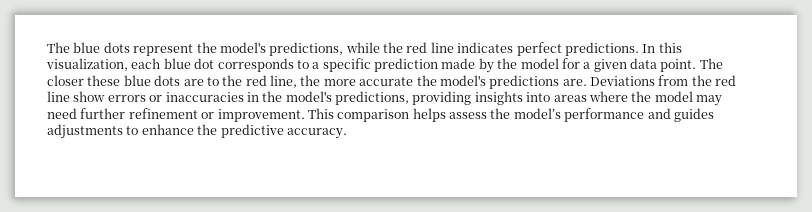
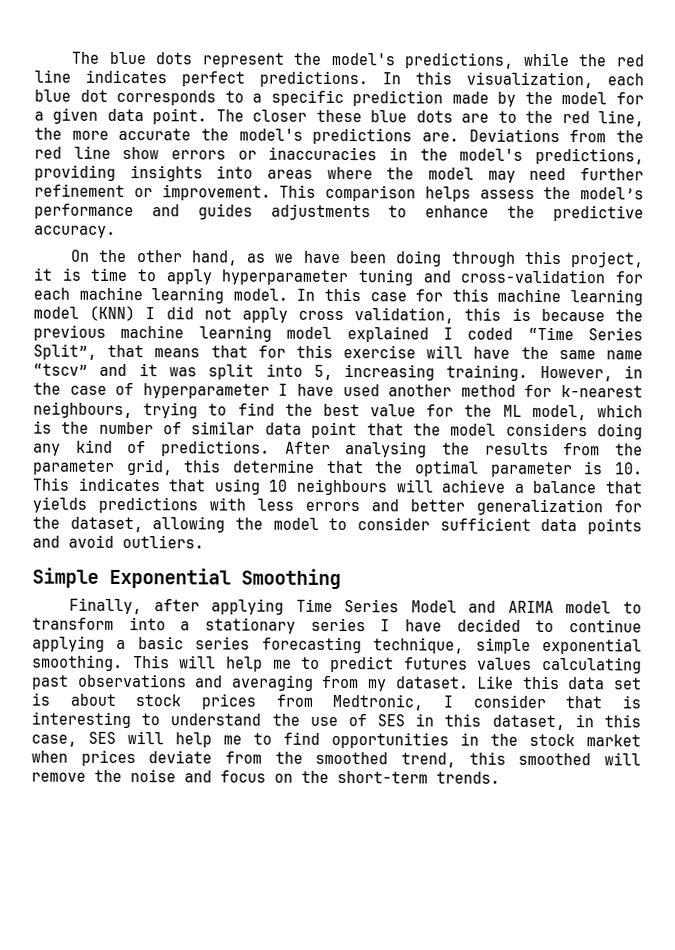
(347, 133) none -> [71,249,644,268] [33,267,643,286] [33,286,644,306] [33,305,643,324] [33,324,643,343] [33,343,643,360] [33,363,643,382] [33,382,644,399] [33,401,643,421] [33,420,644,440] [33,439,643,458] [32,459,643,478] [32,477,643,496] [32,496,642,516] [32,516,642,535] [32,534,204,549] [32,567,341,590] [69,597,642,615] [32,617,643,634] [32,635,642,655] [32,654,642,674] [31,673,643,692] [31,692,641,711] [31,711,641,731] [31,731,641,749] [31,749,641,768] [31,769,500,784] // On the other hand, as we have been doing through this project, it is time to apply hyperparameter tuning and cross-validation for each machine learning model. In this case for this machine learning model (KNN) I did not apply cross validation, this is because the previous machine learning model explained I coded “Time Series Split”, that means that for this exercise will have the same name “tscv” and it was split into 5, increasing training. However, in the case of hyperparameter I have used another method for k-nearest neighbours, trying to find the best value for the ML model, which is the number of similar data point that the model considers doing any kind of predictions. After analysing the results from the parameter grid, this determine that the optimal parameter is 10. This indicates that using 10 neighbours will achieve a balance that yields predictions with less errors and better generalization for the dataset, allowing the model to consider sufficient data points and avoid outliers. // Simple Exponential Smoothing // Finally, after applying Time Series Model and ARIMA model to transform into a stationary series I have decided to continue applying a basic series forecasting technique, simple exponential smoothing. This will help me to predict futures values calculating past observations and averaging from my dataset. Like this data set is about stock prices from Medtronic, I consider that is interesting to understand the use of SES in this dataset, in this case, SES will help me to find opportunities in the stock market when prices deviate from the smoothed trend, this smoothed will remove the noise and focus on the short-term trends.

